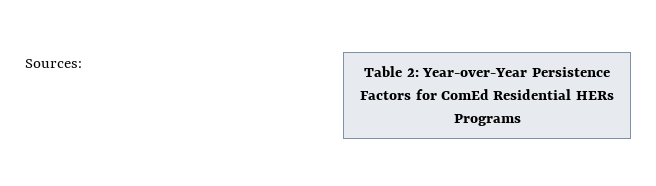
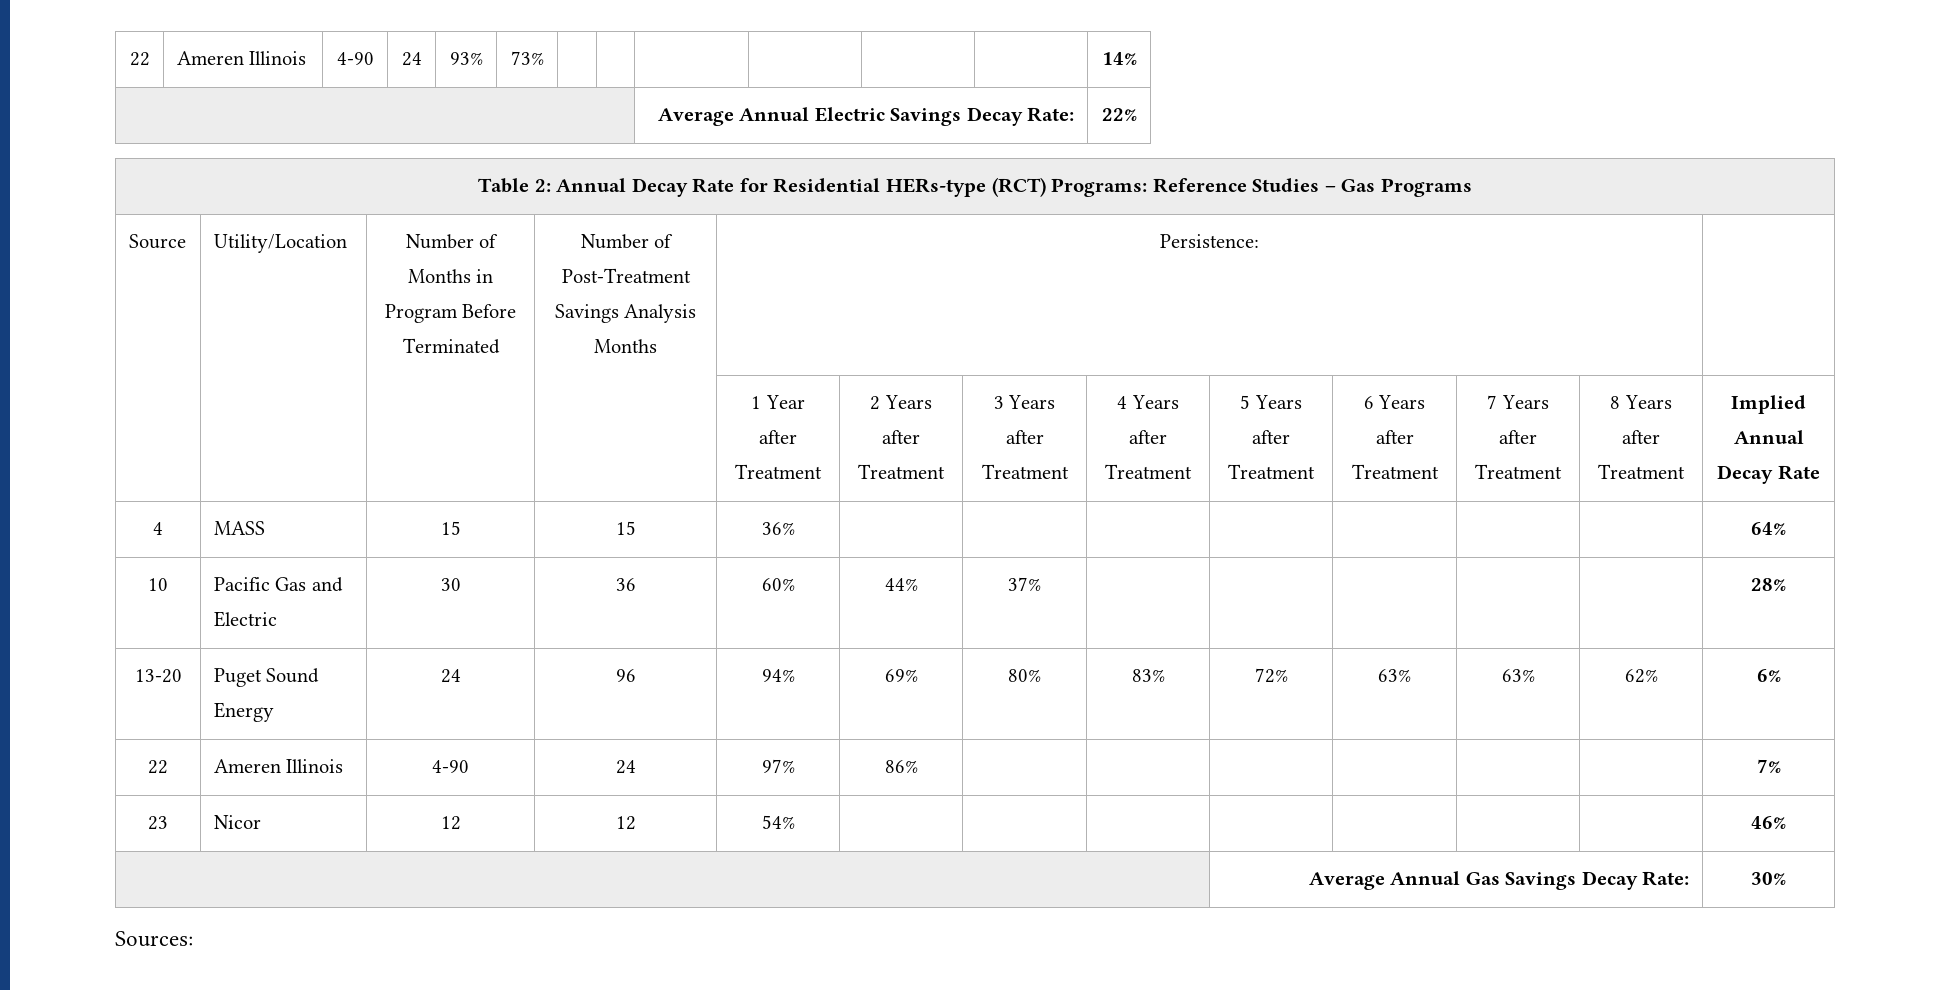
[25,59,82,68] [364,66,610,77] [360,89,614,100] [453,114,521,126] Sources: // Table 2: Year-over-Year Persistence Factors for ComEd Residential HERs Programs -> [129,52,150,66] [176,51,307,65] [336,52,374,65] [401,52,422,66] [449,52,483,65] [510,51,544,65] [1101,52,1137,65] [657,107,1075,126] [1101,108,1137,121] [478,177,1472,197] [128,234,186,249] [213,234,347,253] [405,234,499,249] [407,269,494,283] [384,304,517,323] [402,338,500,354] [580,234,674,249] [561,268,691,283] [554,304,697,323] [594,339,657,353] [1160,234,1259,248] [751,395,805,409] [759,430,797,444] [735,464,822,479] [870,395,932,410] [882,430,920,444] [858,464,945,479] [993,395,1056,409] [1005,430,1044,444] [981,464,1069,479] [1117,395,1179,409] [1129,430,1167,444] [1105,464,1192,479] [1240,395,1302,409] [1252,430,1290,444] [1228,464,1315,479] [1363,395,1426,409] [1375,430,1414,444] [1351,464,1439,479] [1487,395,1549,409] [1499,430,1537,444] [1475,464,1562,479] [1610,395,1672,409] [1622,430,1660,444] [1598,464,1685,479] [1731,395,1806,414] [1733,430,1804,444] [1717,465,1820,484] [153,522,163,535] [213,521,265,535] [440,521,461,535] [615,521,636,535] [761,522,795,535] [1751,522,1786,535] [148,578,168,591] [213,577,343,592] [213,611,277,627] [440,578,461,591] [615,578,636,591] [761,578,795,591] [884,578,918,591] [1008,577,1041,591] [1751,578,1786,591] [134,669,182,683] [213,668,320,687] [213,702,274,722] [440,669,461,683] [615,669,636,682] [761,669,795,682] [884,669,918,682] [1008,669,1041,682] [1131,669,1165,682] [1254,668,1288,683] [1378,669,1411,682] [1501,669,1535,682] [1624,669,1658,683] [1756,669,1781,682] [148,760,168,774] [213,759,344,773] [432,760,469,773] [615,760,636,774] [761,759,795,773] [884,760,918,773] [1756,759,1781,773] [148,816,168,830] [213,815,261,829] [440,816,461,830] [615,816,636,830] [761,815,795,829] [1751,816,1786,829] [1308,871,1690,890] [1751,872,1786,885] [115,931,193,947] 22 | Ameren Illinois | 4-90 | 24 | 93% | 73% | | | | | | | 14% // | Average Annual Electric Savings Decay Rate: | 22% // Table 2: Annual Decay Rate for Residential HERs-type (RCT) Programs: Reference Studies – Gas Programs // Source | Utility/Location | Number of Months in Program Before Terminated | Number of Post-Treatment Savings Analysis Months | Persistence: | // | | | | 1 Year after Treatment | 2 Years after Treatment | 3 Years after Treatment | 4 Years after Treatment | 5 Years after Treatment | 6 Years after Treatment | 7 Years after Treatment | 8 Years after Treatment | Implied Annual Decay Rate // 4 | MASS | 15 | 15 | 36% | | | | | | | | 64% // 10 | Pacific Gas and Electric | 30 | 36 | 60% | 44% | 37% | | | | | | 28% // 13-20 | Puget Sound Energy | 24 | 96 | 94% | 69% | 80% | 83% | 72% | 63% | 63% | 62% | 6% // 22 | Ameren Illinois | 4-90 | 24 | 97% | 86% | | | | | | | 7% // 23 | Nicor | 12 | 12 | 54% | | | | | | | | 46% // | Average Annual Gas Savings Decay Rate: | 30% // Sources:

